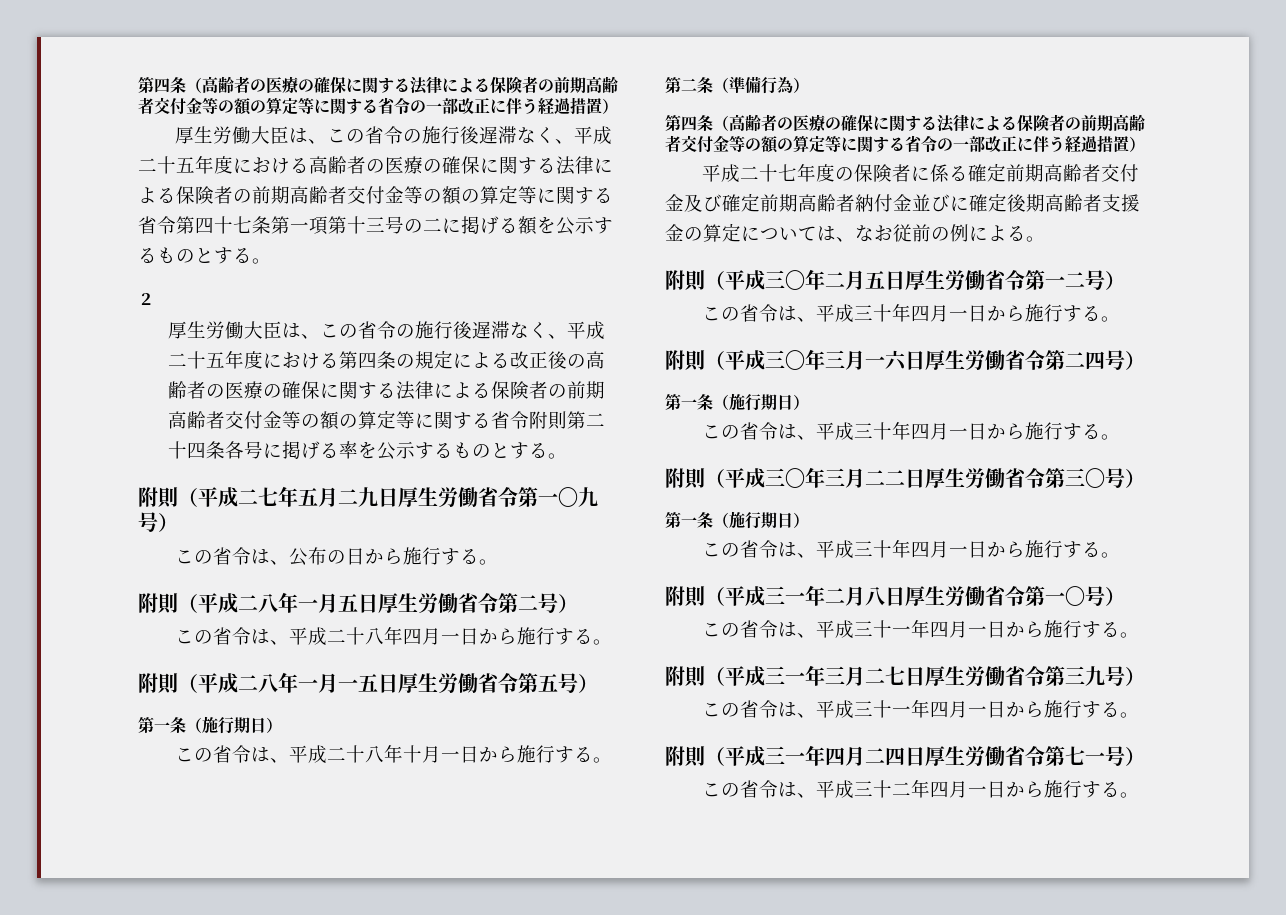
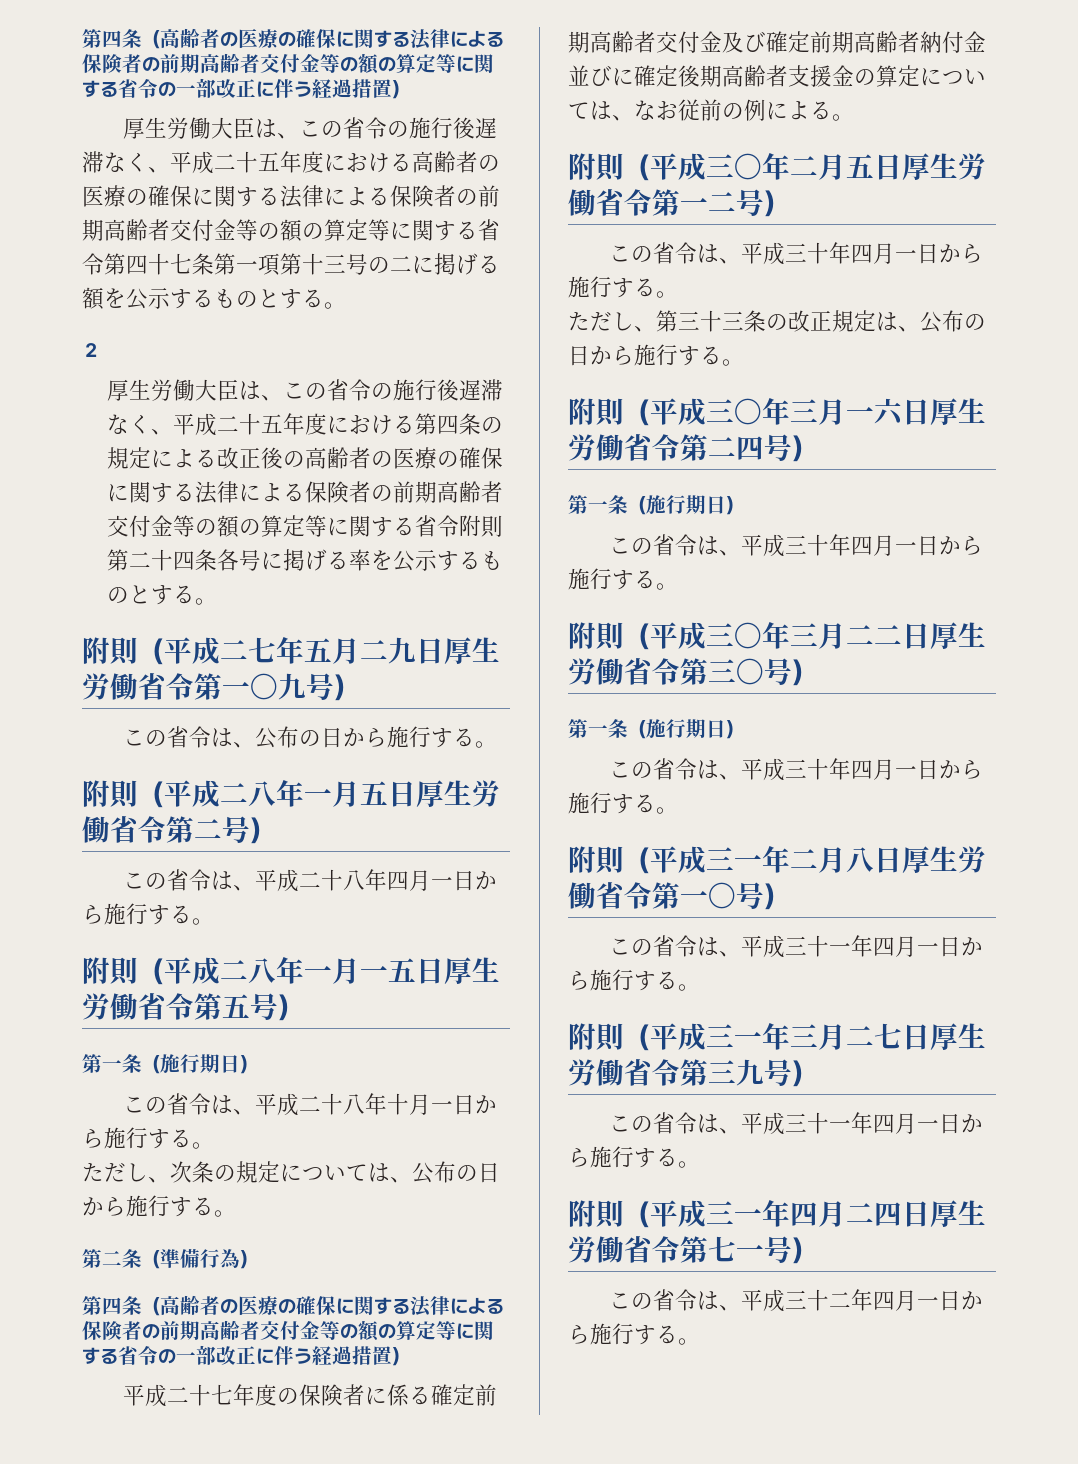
(613, 760) none -> [82,1161,500,1184] [82,1195,236,1217] // ただし、次条の規定については、公布の日から施行する。
(1121, 319) none -> [568,310,986,333] [568,344,744,366] // ただし、第三十三条の改正規定は、公布の日から施行する。

